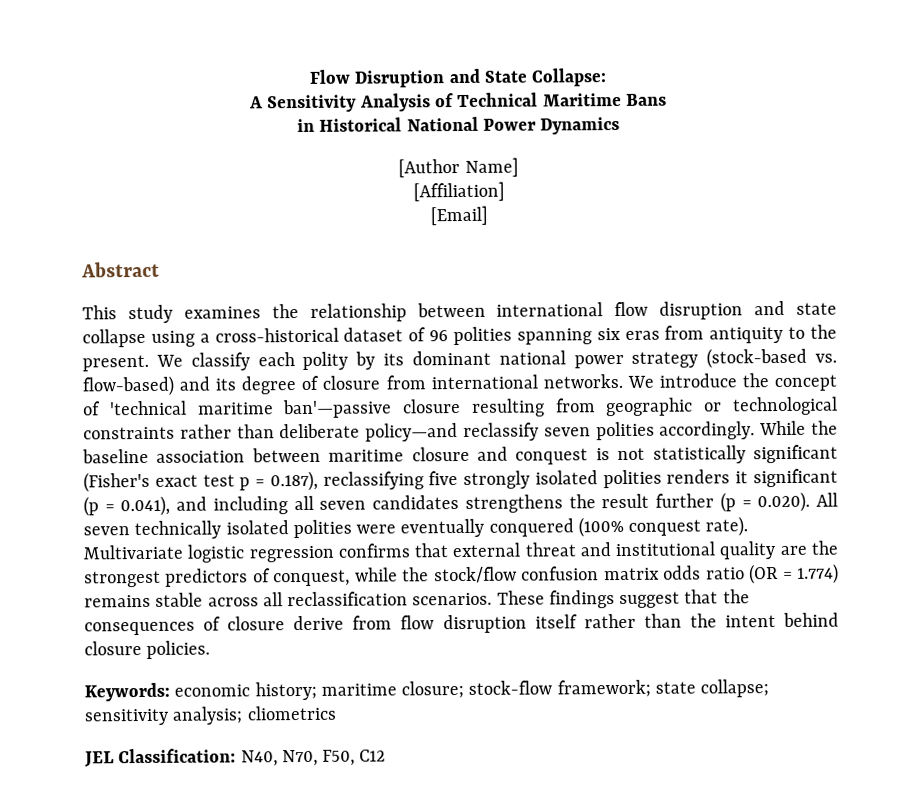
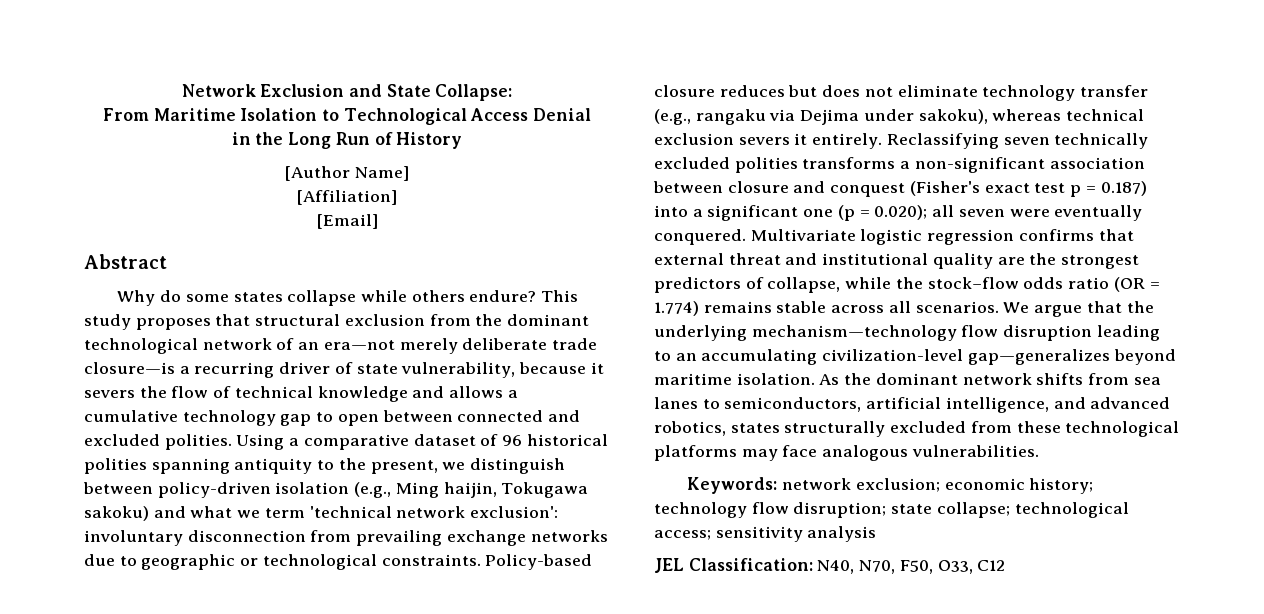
[308,69,446,88] Flow Disruption -> [181,84,345,97] Network Exclusion
[249,92,667,113] [296,116,621,135] A Sensitivity Analysis of Technical Maritime Bans // in Historical National Power Dynamics -> [102,108,592,125] [231,132,463,149] From Maritime Isolation to Technological Access Denial // in the Long Run of History
[82,300,837,324] [82,327,339,348] This study examines the relationship between international flow disruption and state collapse using a cross-historical -> [117,290,579,306] [84,314,590,330] [84,338,598,354] [84,362,604,378] [84,386,518,402] [84,410,581,426] [84,434,409,450] Why do some states collapse while others endure? This study proposes that structural exclusion from the dominant technological network of an era—not merely deliberate trade closure—is a recurring driver of state vulnerability, because it severs the flow of technical knowledge and allows a cumulative technology gap to open between connected and excluded polities. Using a comparative
(449, 336) none -> [526,434,608,446] historical
[596,324,838,344] [82,347,837,372] [82,373,837,397] [83,396,839,419] [83,420,838,442] [82,448,149,464] six eras from antiquity to the present. We classify each polity by its dominant national power strategy (stock-based vs. flow-based) and its degree of closure from international networks. We introduce the concept of 'technical maritime ban'—passive closure resulting from geographic or technological constraints rather than deliberate policy—and reclassify seven polities accordingly. While the baseline -> [234,458,566,474] [83,482,589,498] [84,506,559,521] [84,530,608,546] [84,554,593,570] [654,85,1149,101] [654,109,1145,125] [654,133,1149,149] [654,157,1045,173] antiquity to the present, we distinguish between policy-driven isolation (e.g., Ming haijin, Tokugawa sakoku) and what we term 'technical network exclusion': involuntary disconnection from prevailing exchange networks due to geographic or technological constraints. Policy-based closure reduces but does not eliminate technology transfer (e.g., rangaku via Dejima under sakoku), whereas technical exclusion severs it entirely. Reclassifying seven technically excluded polities transforms a non-significant
[328,449,405,462] maritime -> (723, 187) none
[595,444,838,464] is not statistically significant -> (906, 190) none
[269,468,838,492] [83,491,839,517] [83,516,749,540] 0.187), reclassifying five strongly isolated polities renders it significant (p = 0.041), and including all seven candidates strengthens the result further (p = 0.020). All seven technically isolated polities were eventually conquered (100% conquest rate). -> [1100,181,1147,196] [654,205,1143,221] [654,229,746,245] 0.187) into a significant one (p = 0.020); all seven were eventually conquered.
[273,569,351,587] conquest, -> [767,277,841,293] collapse,
[433,566,660,584] stock/flow confusion matrix -> [927,277,1019,289] stock–flow
[287,589,750,609] [84,612,839,636] [84,640,211,659] [84,679,770,702] [84,705,337,726] reclassification scenarios. These findings suggest that the consequences of closure derive from flow disruption itself rather than the intent behind closure policies. // Keywords: economic history; maritime closure; stock-flow framework; state collapse; sensitivity analysis; cliometrics -> [915,301,1154,317] [654,325,1160,341] [654,349,1176,365] [654,373,1161,385] [654,397,1171,413] [654,421,1180,437] [654,445,1039,461] [687,477,1094,494] [654,502,1129,518] [654,526,877,542] scenarios. We argue that the underlying mechanism—technology flow disruption leading to an accumulating civilization-level gap—generalizes beyond maritime isolation. As the dominant network shifts from sea lanes to semiconductors, artificial intelligence, and advanced robotics, states structurally excluded from these technological platforms may face analogous vulnerabilities. // Keywords: network exclusion; economic history; technology flow disruption; state collapse; technological access; sensitivity analysis
(356, 757) none -> [937,560,973,574] O33,

